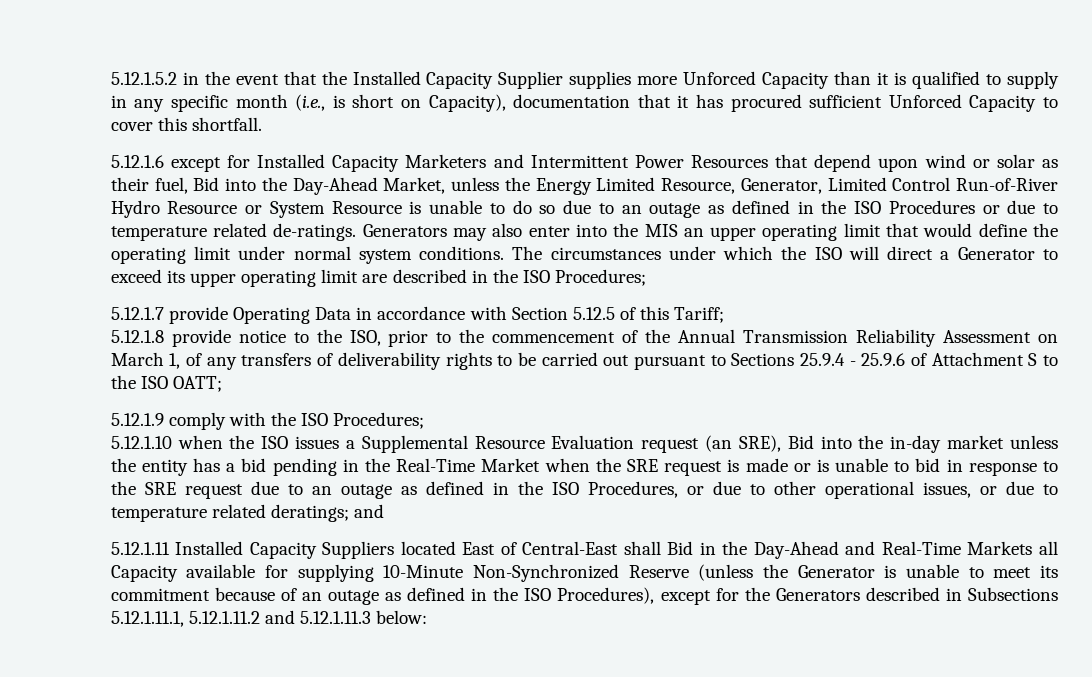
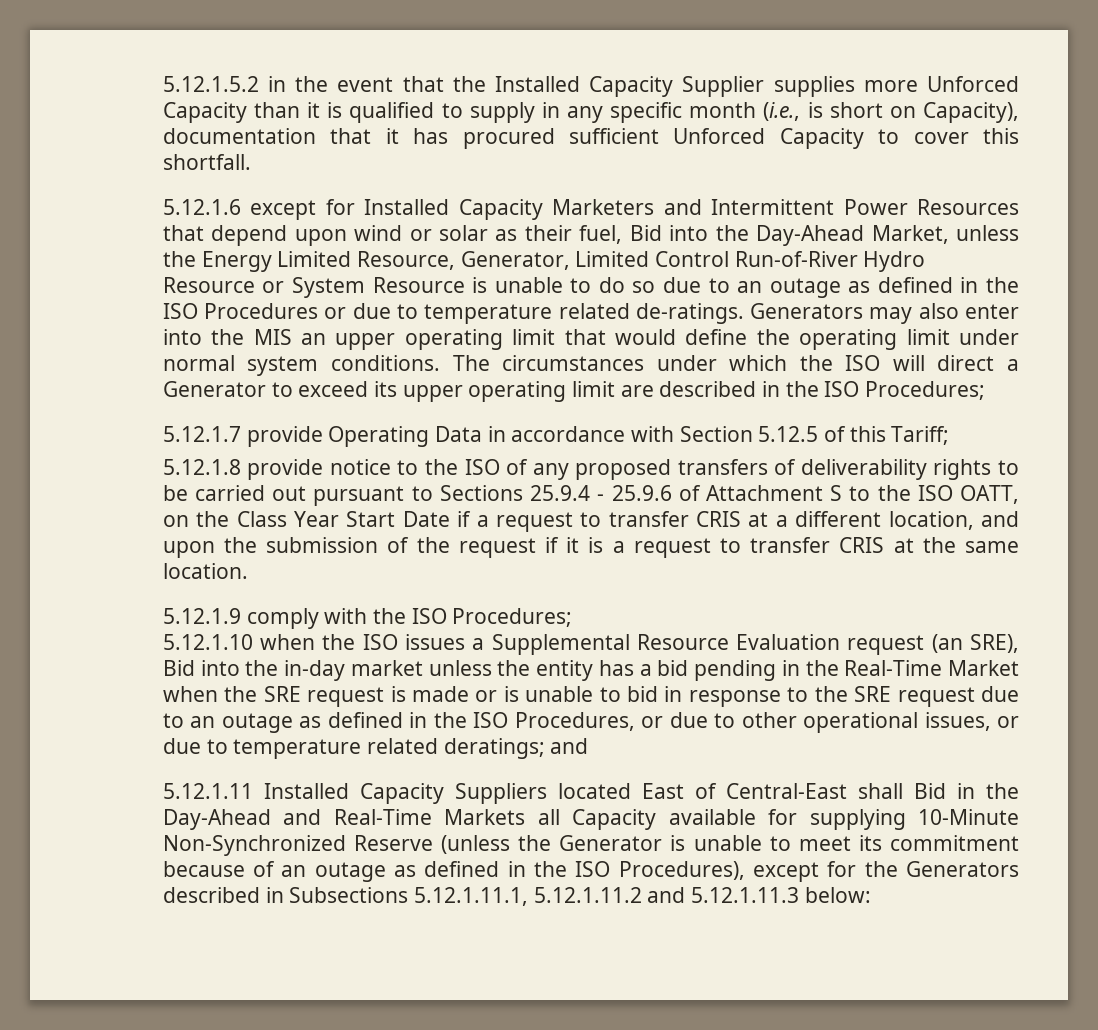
[349,329,1058,347] [110,352,181,369] ISO, prior to the commencement of the Annual Transmission Reliability Assessment on March 1, -> [464,459,500,475] ISO
(237, 363) none -> [575,459,672,480] proposed
[173,376,223,392] OATT; -> [960,485,1019,504] [162,511,1019,532] [162,537,1019,558] [162,563,248,579] OATT, on the Class Year Start Date if a request to transfer CRIS at a different location, and upon the submission of the request if it is a request to transfer CRIS at the same location.

